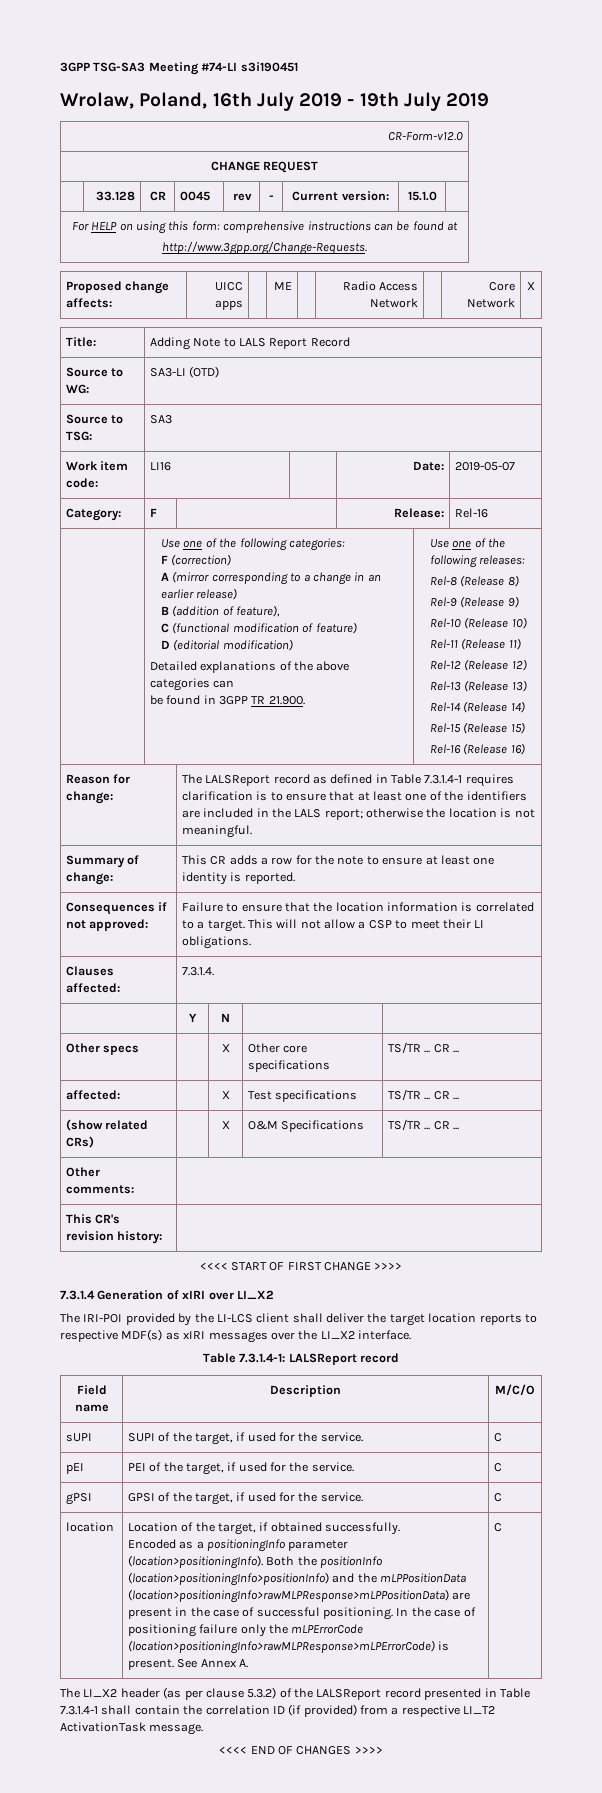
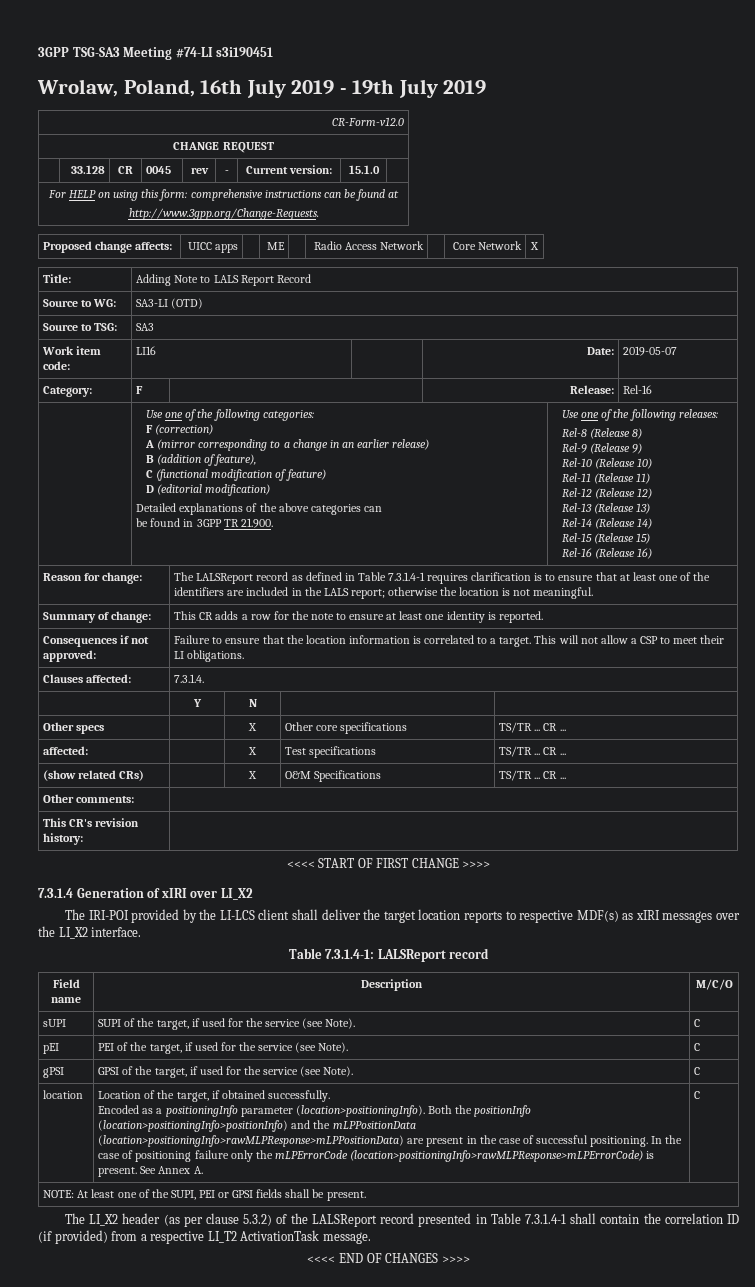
[320,1432,363,1442] service. -> [265,1018,356,1029] service (see Note).
[311,1462,354,1472] service. -> [258,1042,349,1053] service (see Note).
[320,1492,363,1502] service. -> [263,1066,354,1077] service (see Note).
(502, 1527) none -> [43,1189,366,1201] // NOTE: At least one of the SUPI, PEI or GPSI fields shall be present.

